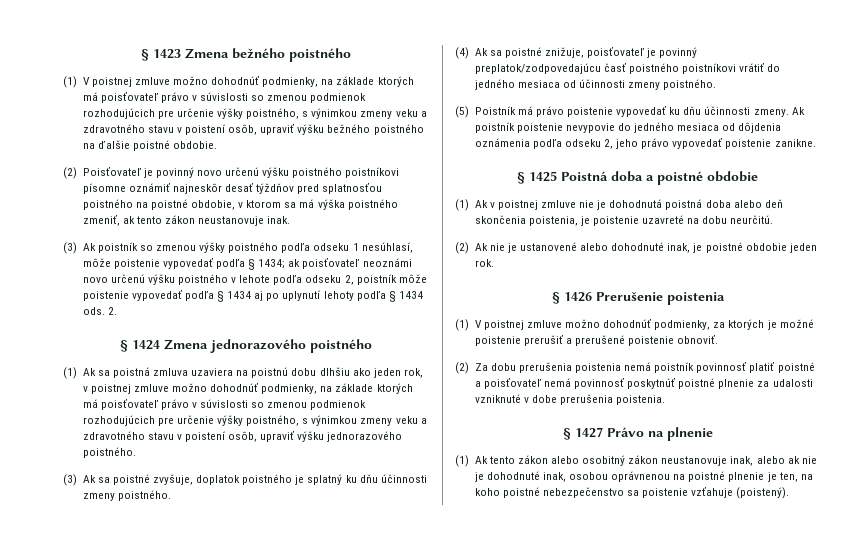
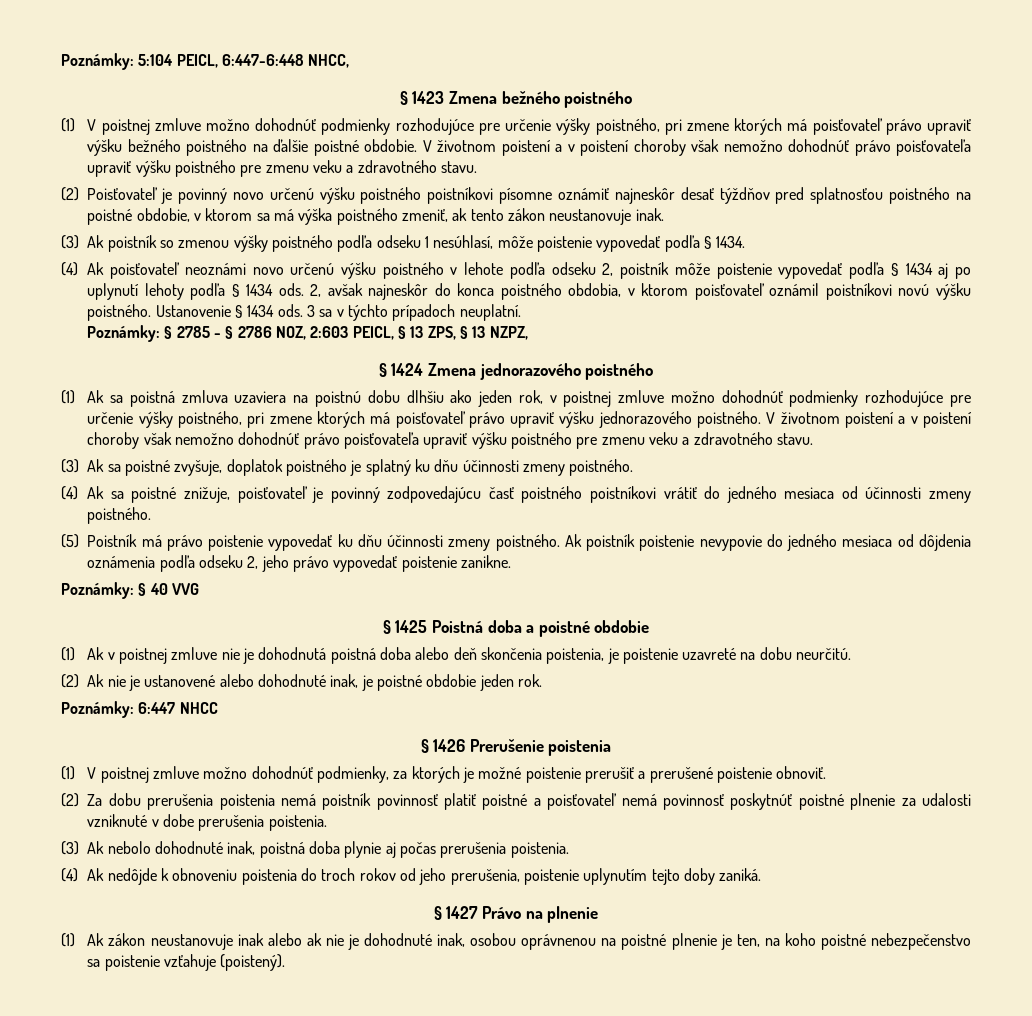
(140, 55) none -> [61,53,350,70] Poznámky: 5:104 PEICL, 6:447-6:448 NHCC, //
[262,76,414,87] [82,92,367,103] [82,108,427,119] [82,124,258,135] podmienky, na základe ktorých má poisťovateľ právo v súvislosti so zmenou podmienok rozhodujúcich pre určenie výšky poistného, s výnimkou zmeny veku a zdravotného stavu v poistení osôb, -> [321,118,922,135] podmienky rozhodujúce pre určenie výšky poistného, pri zmene ktorých má poisťovateľ právo
(218, 145) none -> [422,139,972,156] [87,160,477,177] V životnom poistení a v poistení choroby však nemožno dohodnúť právo poisťovateľa upraviť výšku poistného pre zmenu veku a zdravotného stavu.
[258,259,301,269] 1434; ak -> [716,236,746,248] [61,262,105,276] 1434. // (4) Ak
[107,307,117,315] 2. -> [310,283,971,300] [87,304,521,321] [87,325,528,342] 2, avšak najneskôr do konca poistného obdobia, v ktorom poisťovateľ oznámil poistníkovi novú výšku poistného. Ustanovenie § 1434 ods. 3 sa v týchto prípadoch neuplatní. // Poznámky: § 2785 - § 2786 NOZ, 2:603 PEICL, § 13 ZPS, § 13 NZPZ,
[261,383,413,394] [82,399,367,410] [82,415,427,426] [82,431,403,442] [82,447,136,458] podmienky, na základe ktorých má poisťovateľ právo v súvislosti so zmenou podmienok rozhodujúcich pre určenie výšky poistného, s výnimkou zmeny veku a zdravotného stavu v poistení osôb, upraviť výšku jednorazového poistného. -> [789,390,972,407] [87,411,973,428] [87,432,813,449] podmienky rozhodujúce pre určenie výšky poistného, pri zmene ktorých má poisťovateľ právo upraviť výšku jednorazového poistného. V životnom poistení a v poistení choroby však nemožno dohodnúť právo poisťovateľa upraviť výšku poistného pre zmenu veku a zdravotného stavu.
[474,63,601,74] preplatok/zodpovedajúcu -> [387,486,482,503] zodpovedajúcu
[753,109,789,117] zmeny. -> [448,534,560,551] zmeny poistného.
(816, 143) none -> [61,582,199,599] // Poznámky: § 40 VVG
(494, 263) none -> [61,701,218,718] // Poznámky: 6:447 NHCC
(666, 400) none -> [61,841,569,858] [61,868,762,885] // (3) Ak nebolo dohodnuté inak, poistná doba plynie aj počas prerušenia poistenia. // (4) Ak nedôjde k obnoveniu poistenia do troch rokov od jeho prerušenia, poistenie uplynutím tejto doby zaniká.
[489,455,754,466] tento zákon alebo osobitný zákon neustanovuje inak, -> [108,933,264,950] zákon neustanovuje inak

